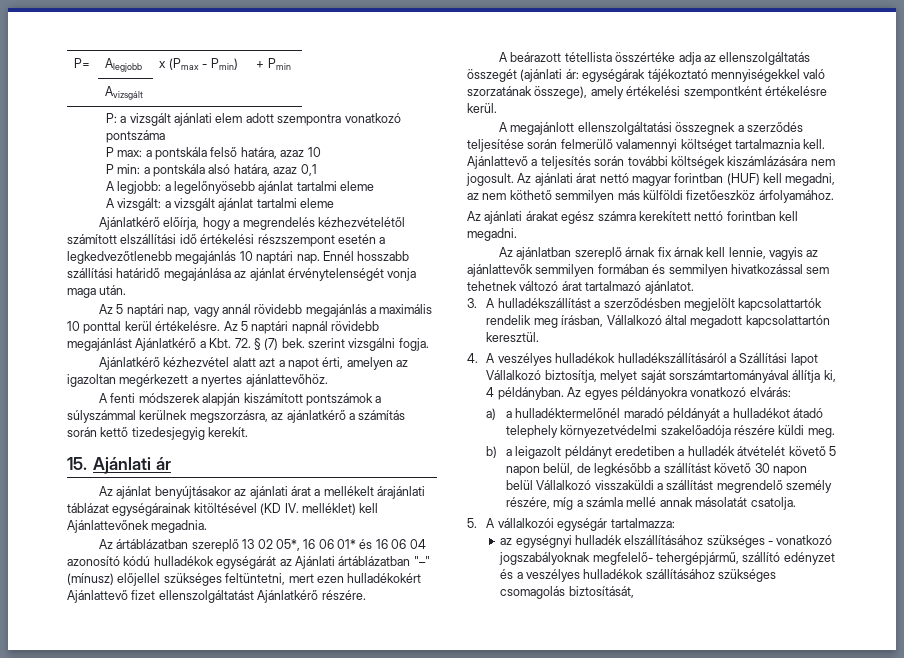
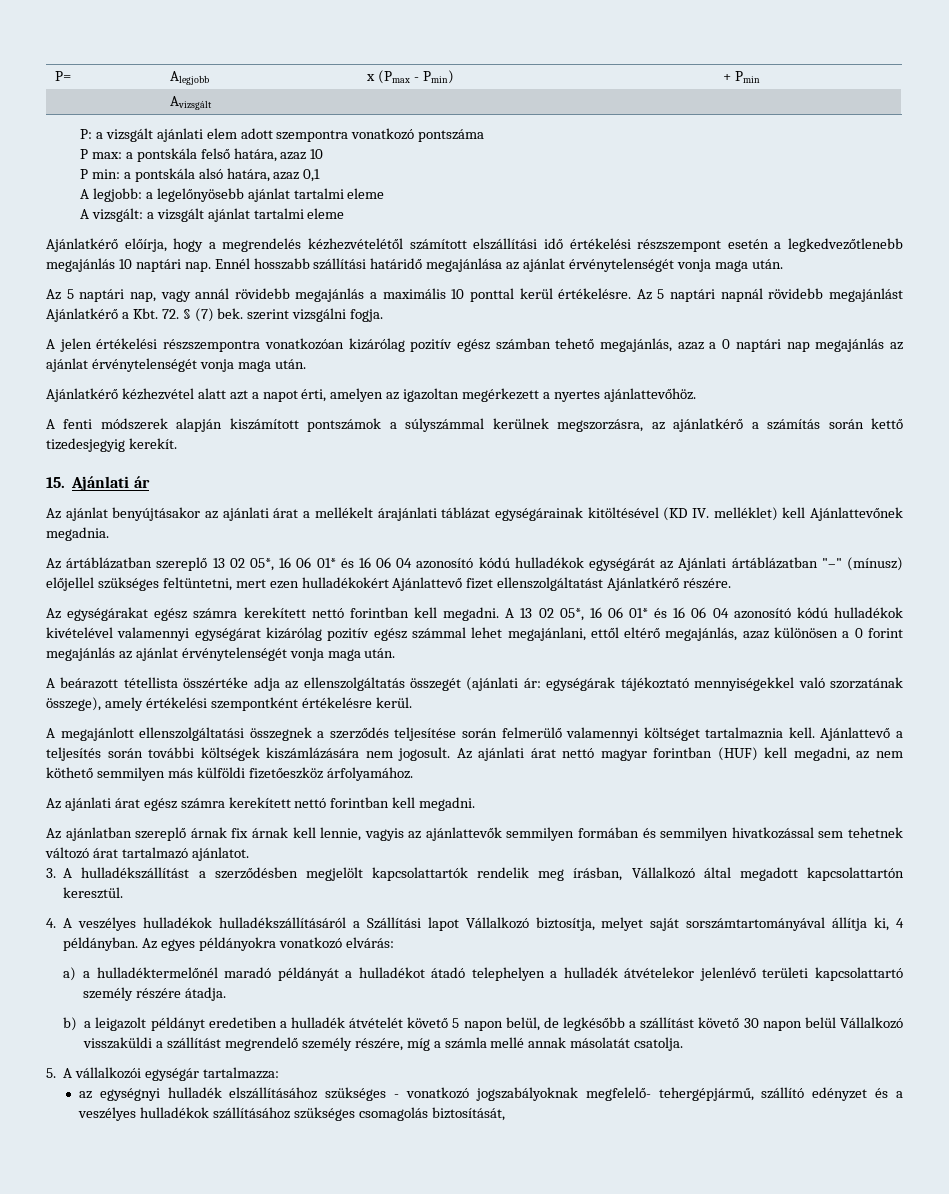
(429, 344) none -> [46,338,904,352] [46,358,306,372] // A jelen értékelési részszempontra vonatkozóan kizárólag pozitív egész számban tehető megajánlás, azaz a 0 naptári nap megajánlás az ajánlat érvénytelenségét vonja maga után.
(366, 595) none -> [46,607,903,621] [46,627,903,641] [46,647,396,661] // Az egységárakat egész számra kerekített nettó forintban kell megadni. A 13 02 05*, 16 06 01* és 16 06 04 azonosító kódú hulladékok kivételével valamennyi egységárat kizárólag pozitív egész számmal lehet megajánlani, ettől eltérő megajánlás, azaz különösen a 0 forint megajánlás az ajánlat érvénytelenségét vonja maga után.
[525,211,558,221] árakat -> [114,798,140,808] árat
[505,425,835,438] telephely környezetvédelmi szakelőadója részére küldi meg. -> [471,967,903,981] [83,987,227,1001] telephelyen a hulladék átvételekor jelenlévő területi kapcsolattartó személy részére átadja.

